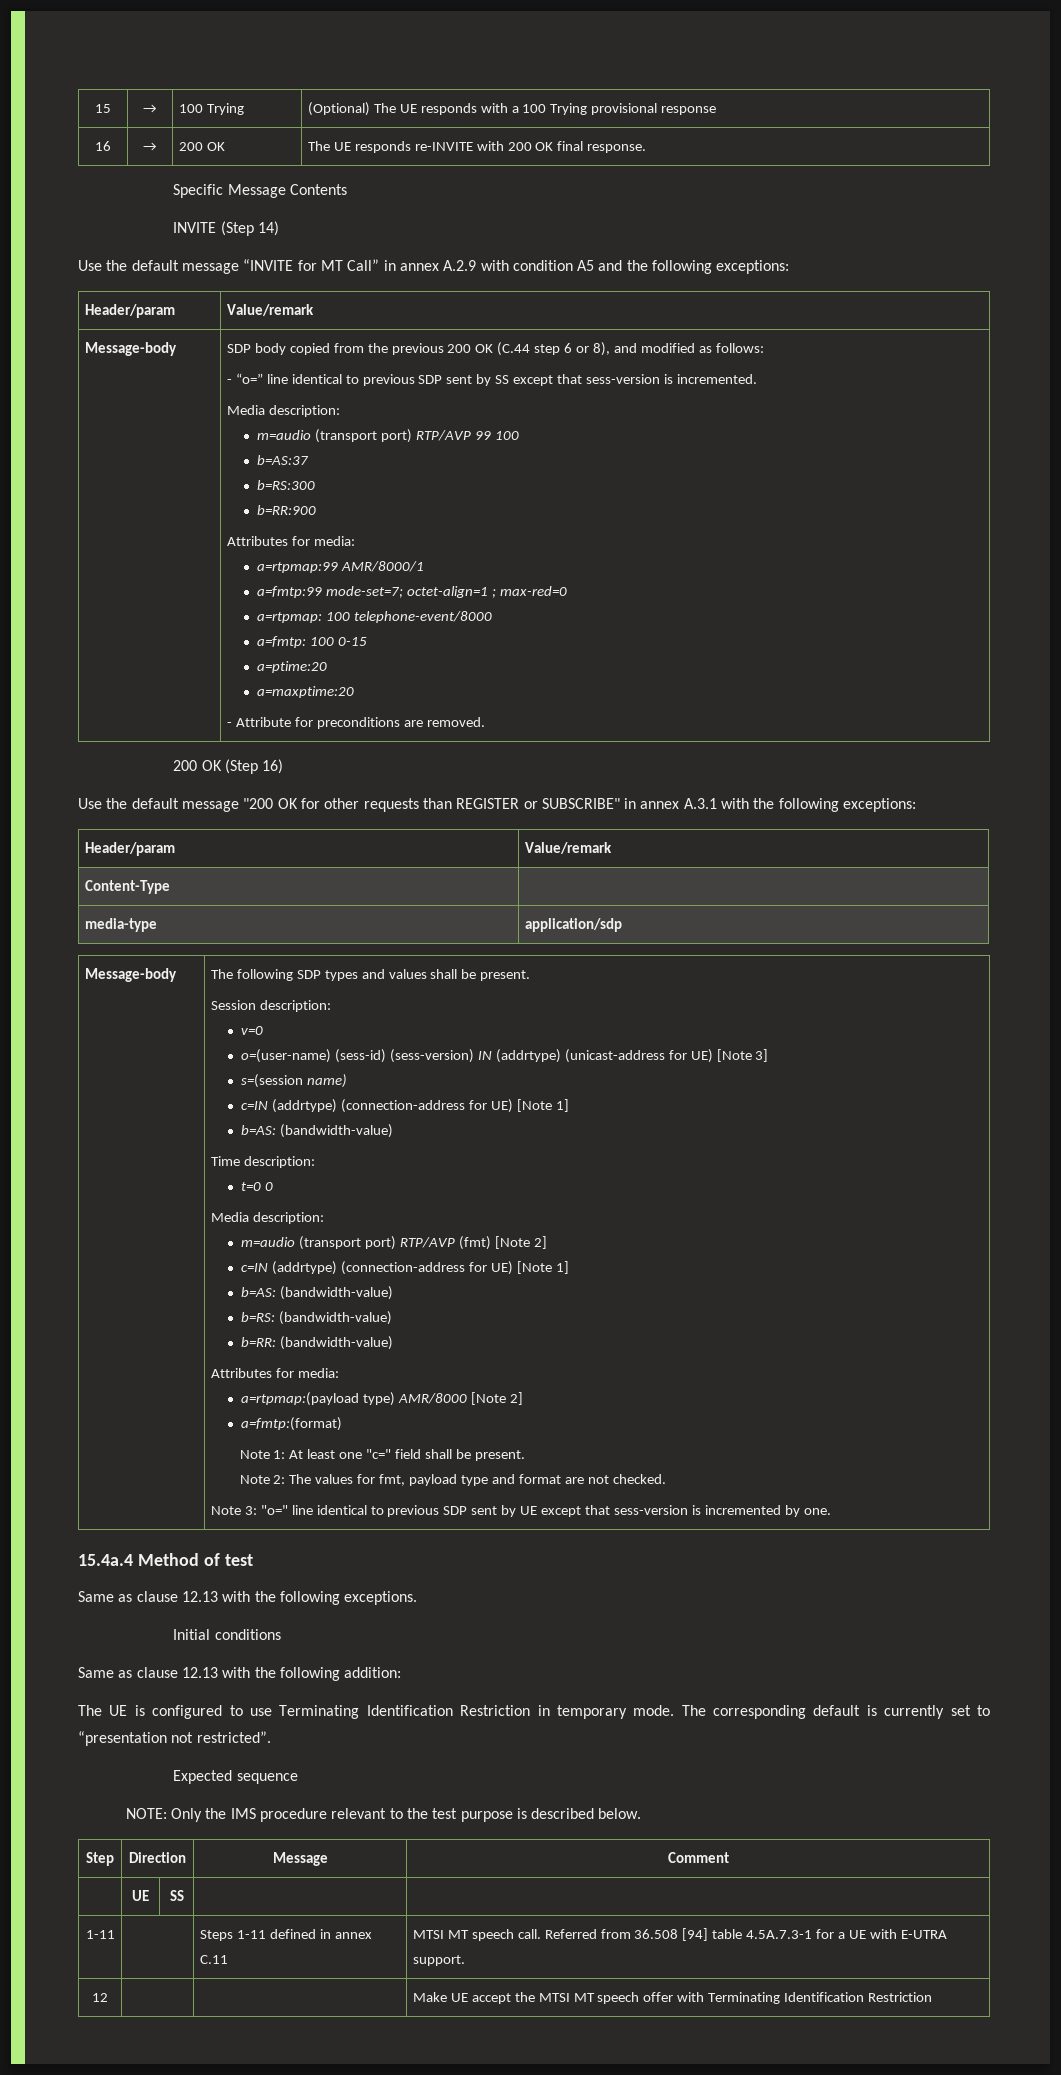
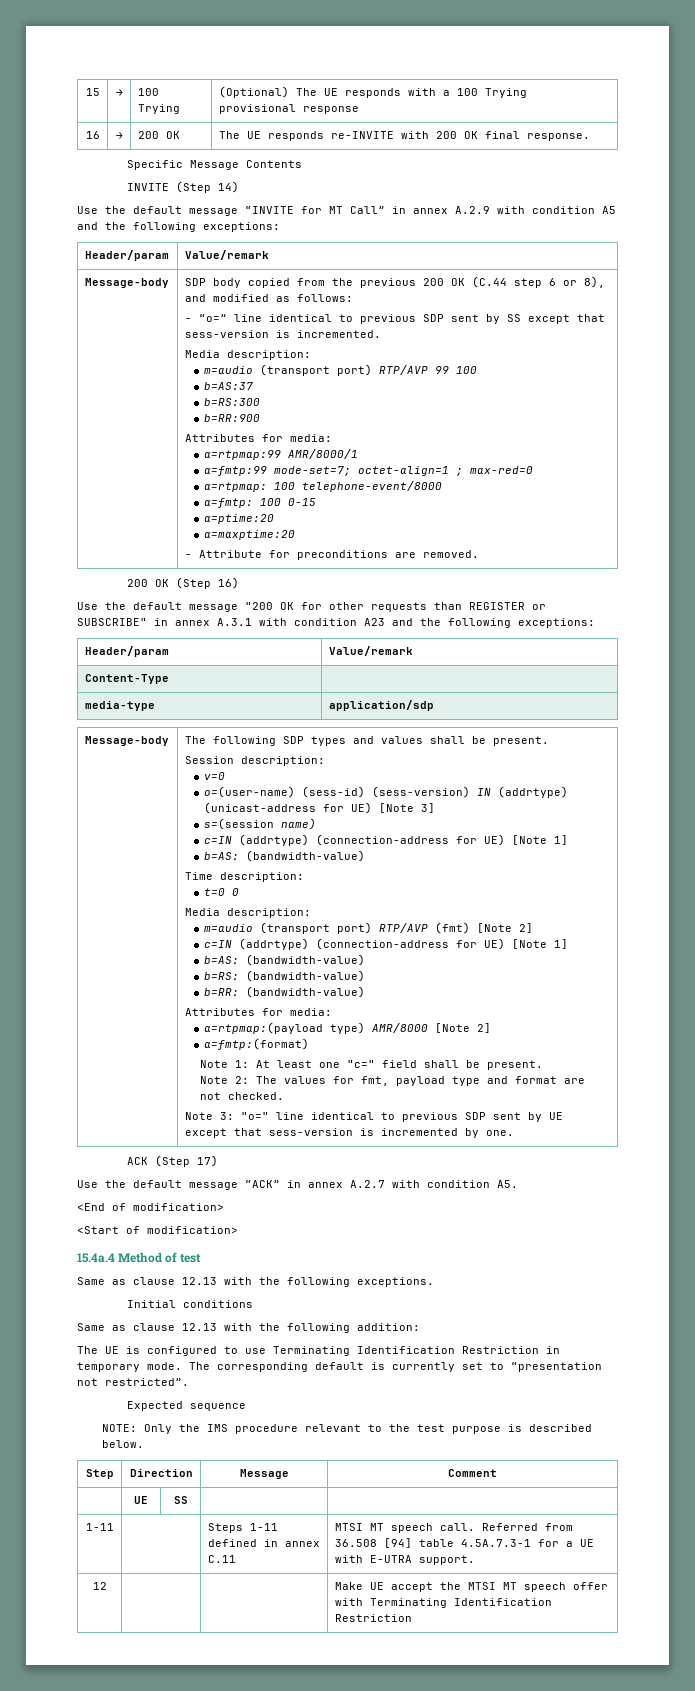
(750, 803) none -> [294,618,413,626] condition A23 and
(831, 1511) none -> [126,1155,218,1167] [77,1180,518,1190] [77,1203,224,1211] [77,1226,238,1234] // ACK (Step 17) // Use the default message “ACK” in annex A.2.7 with condition A5. // <End of modification> // <Start of modification>

